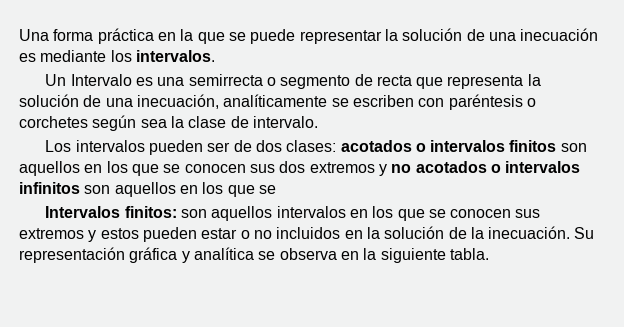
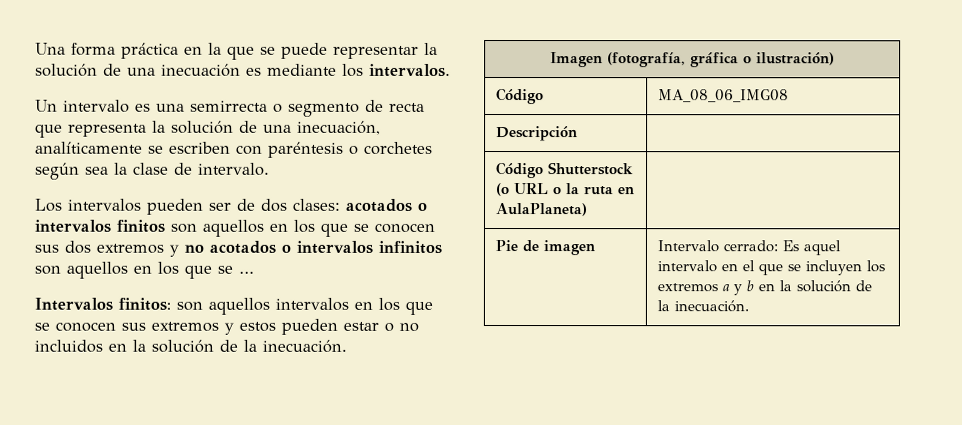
[70,74,132,86] Intervalo -> [63,99,130,113] intervalo
(276, 189) none -> [238,270,254,274] …
[574,227,595,239] [19,247,489,263] Su representación gráfica y analítica se observa en la siguiente tabla. -> [550,52,835,68] [495,88,544,105] [657,89,789,103] [495,126,578,142] [495,162,634,179] [495,183,635,197] [494,203,588,217] [494,240,595,256] [656,240,841,256] [656,260,885,276] [656,280,872,296] [656,300,749,313] // Imagen (fotografía, gráfica o ilustración) // Código | MA_08_06_IMG08 // Descripción | // Código Shutterstock (o URL o la ruta en AulaPlaneta) | // Pie de imagen | Intervalo cerrado: Es aquel intervalo en el que se incluyen los extremos a y b en la solución de la inecuación.

